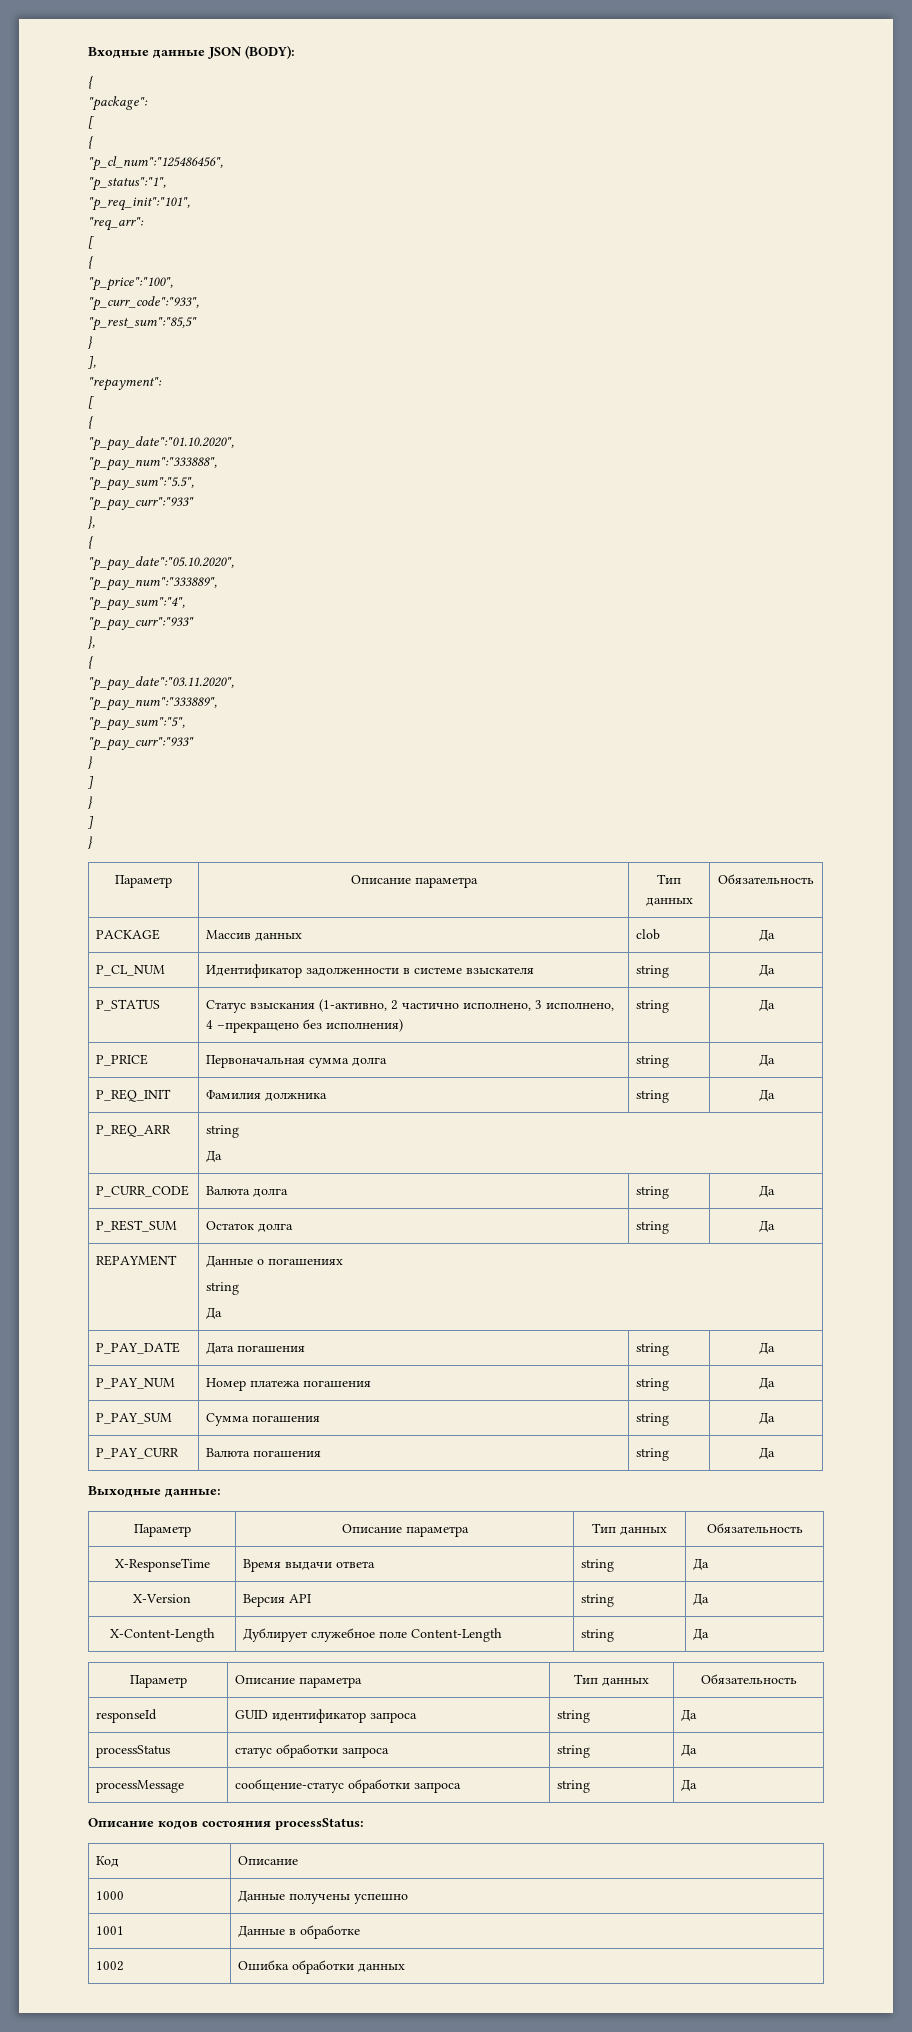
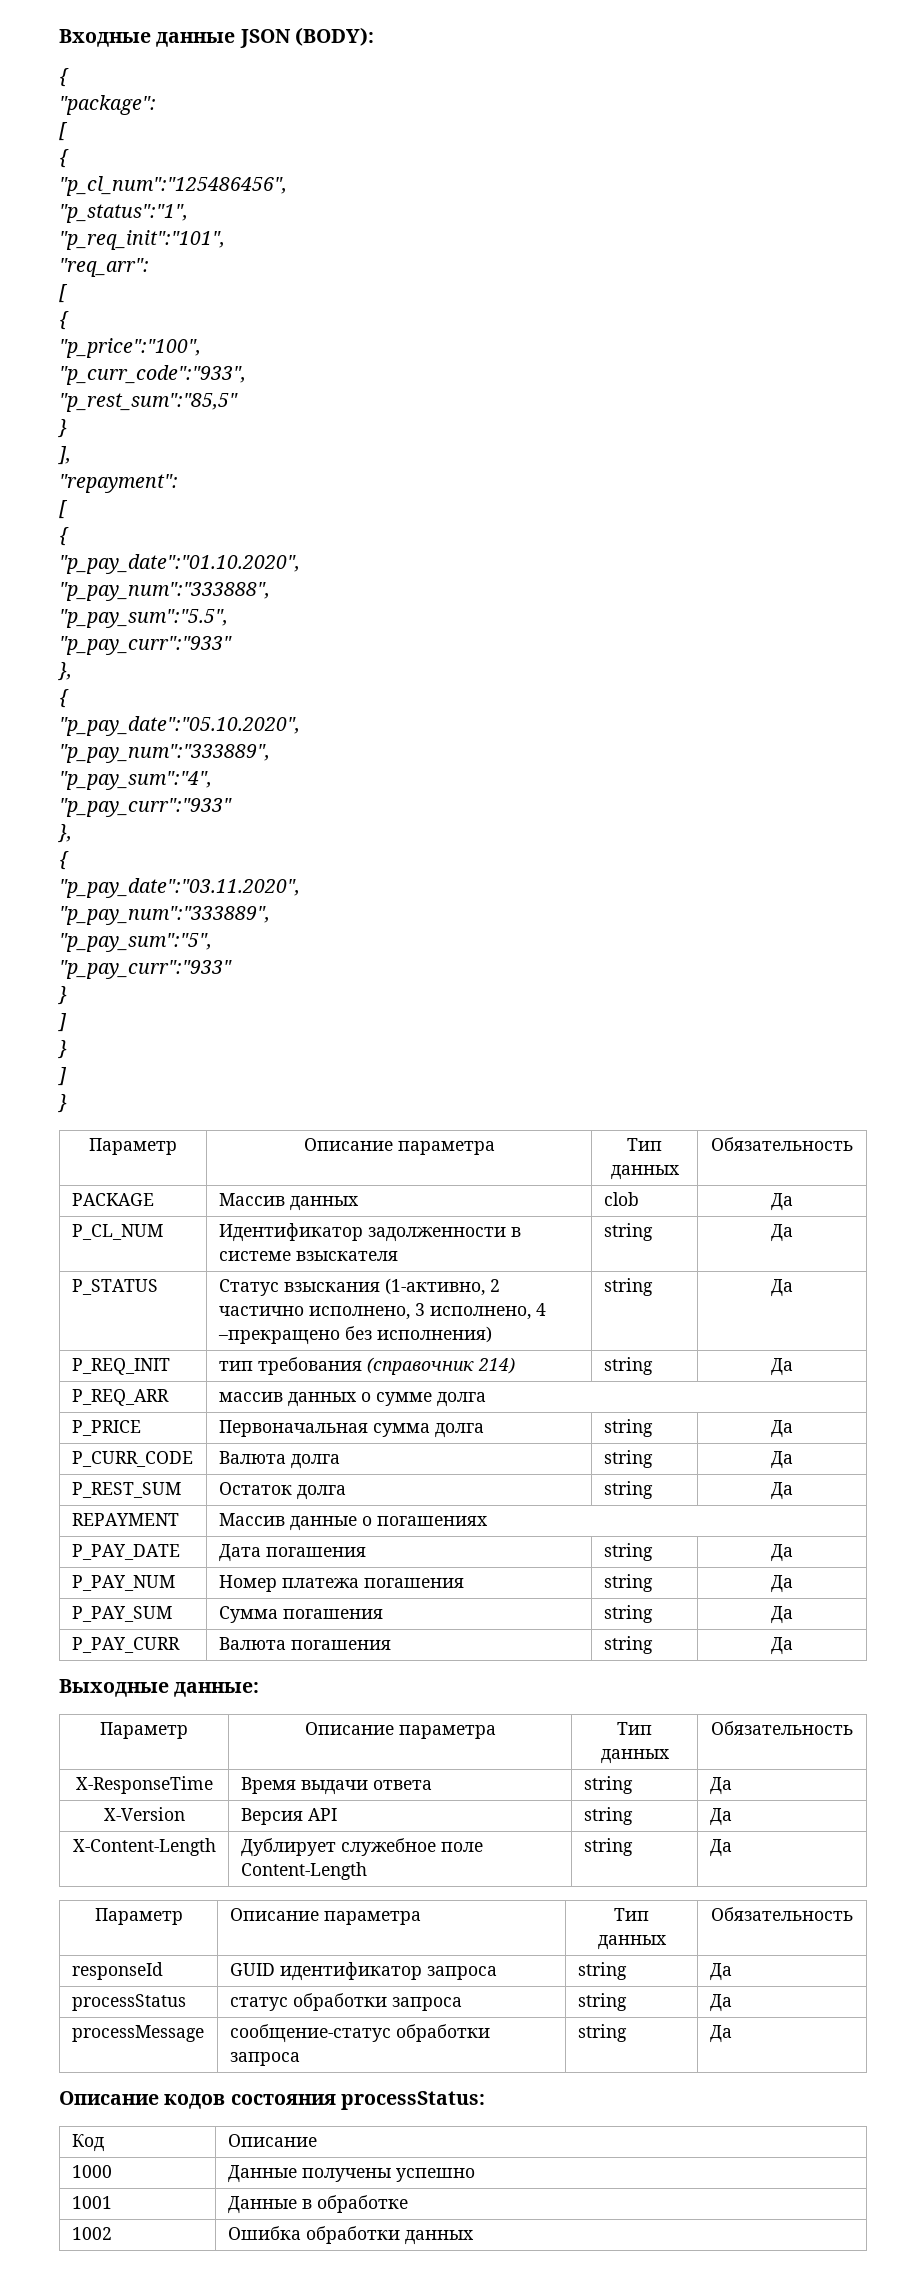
(775, 1005) none -> [71,1358,170,1375] [218,1357,515,1375] [603,1357,653,1375] [771,1358,794,1376] [71,1389,169,1406] [218,1392,486,1407] // P_REQ_INIT | тип требования (справочник 214) | string | Да // P_REQ_ARR | массив данных о сумме долга
[96,1089,172,1102] [206,1090,328,1101] [636,1090,670,1103] [758,1089,775,1102] [96,1124,172,1137] [206,1125,240,1138] [206,1150,223,1163] // P_REQ_INIT | Фамилия должника | string | Да // P_REQ_ARR | string // Да -> (794, 1429) none
[206,1255,254,1268] Данные -> [218,1513,357,1531] Массив данные
[206,1282,240,1295] [206,1307,223,1320] // string // Да -> (488, 1521) none

